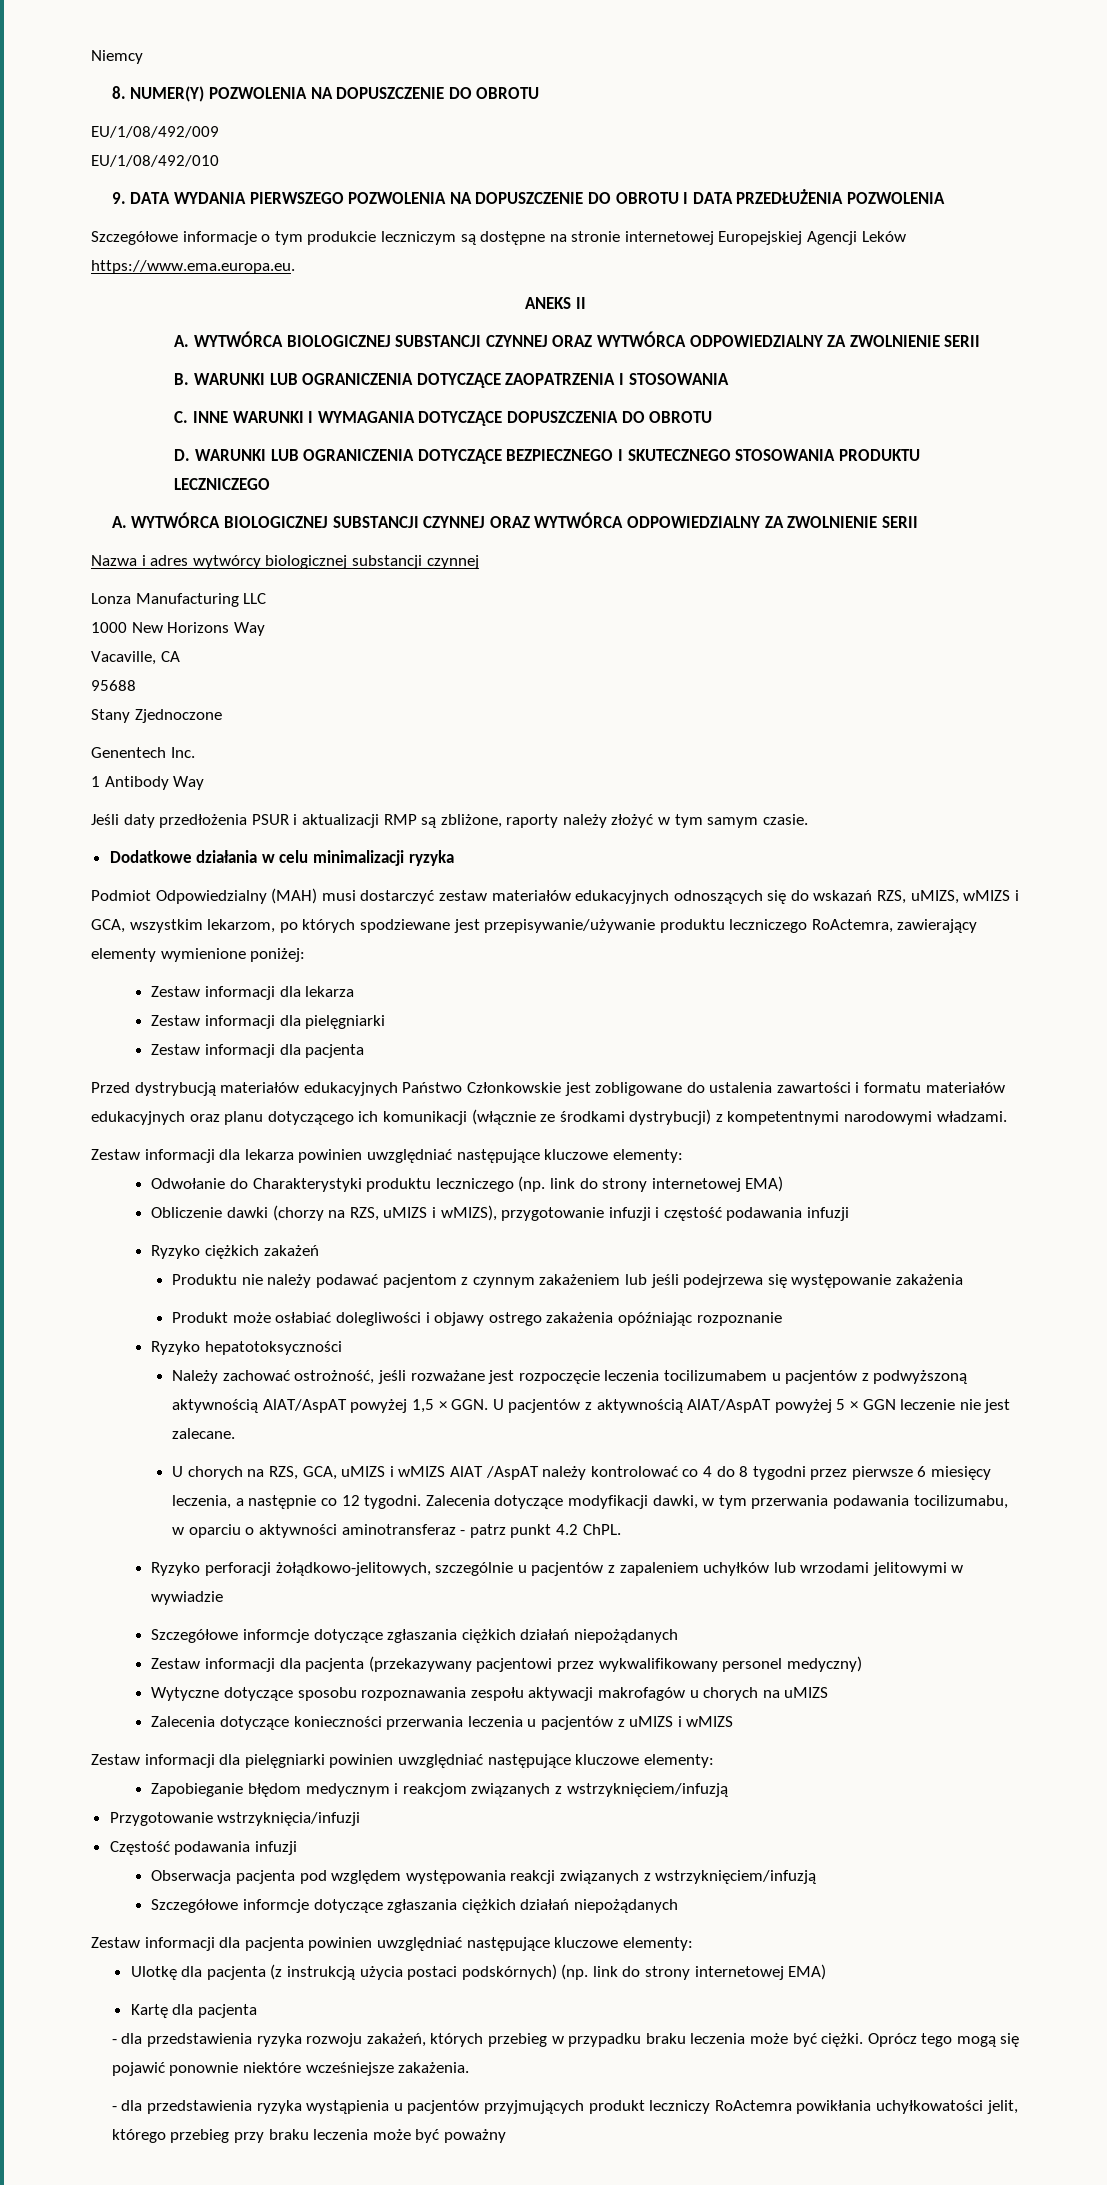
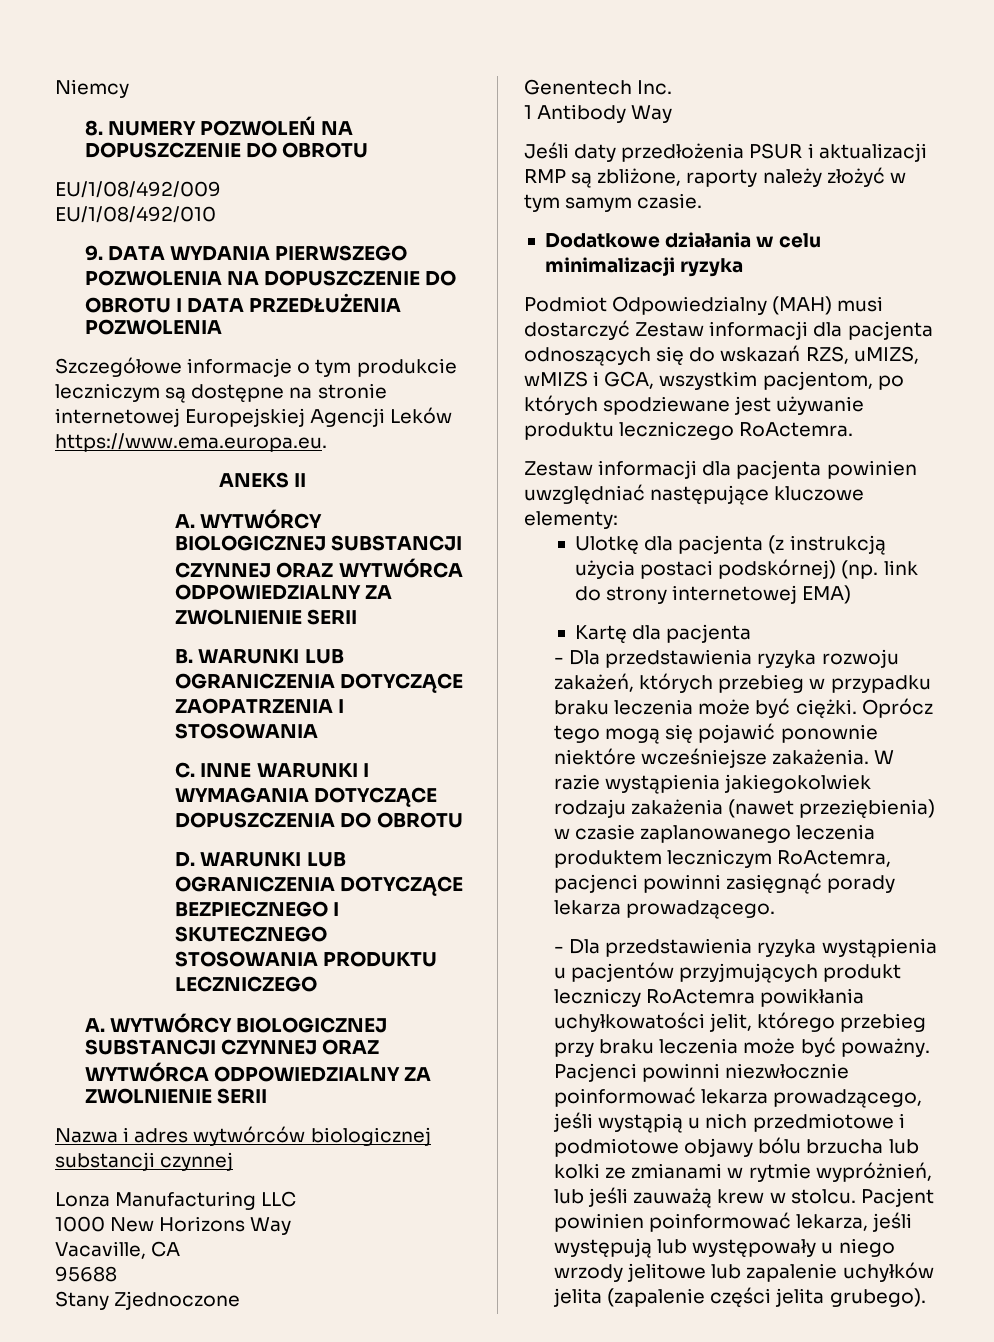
[130,86,308,102] NUMER(Y) POZWOLENIA -> [108,116,317,136] NUMERY POZWOLEŃ
[193,331,283,347] WYTWÓRCA -> [200,509,323,529] WYTWÓRCY
[131,512,221,528] WYTWÓRCA -> [110,1013,233,1033] WYTWÓRCY
[192,555,261,569] wytwórcy -> [193,1126,306,1146] wytwórców
[438,890,670,904] zestaw materiałów edukacyjnych -> [635,321,933,340] Zestaw informacji dla pacjenta
[207,919,276,933] lekarzom, -> [762,371,873,390] pacjentom,
[484,919,978,933] [91,948,306,962] [151,986,355,1000] [151,1015,386,1029] [151,1044,365,1058] [91,1082,1005,1096] [91,1109,1007,1125] [91,1149,683,1163] [151,1176,784,1192] [151,1205,850,1221] [151,1245,319,1259] [172,1274,963,1288] [172,1312,782,1326] [151,1341,342,1355] [172,1370,968,1384] [172,1399,1011,1413] [172,1428,236,1439] [172,1466,992,1480] [172,1495,1008,1509] [172,1524,621,1538] [151,1562,964,1576] [151,1591,224,1605] [151,1629,678,1643] [151,1656,862,1672] [151,1687,829,1701] [151,1716,734,1730] [91,1754,714,1768] [151,1783,728,1797] [109,1812,361,1826] [109,1841,297,1855] [151,1870,817,1884] [151,1899,678,1913] przepisywanie/używanie produktu leczniczego RoActemra, zawierający elementy wymienione poniżej: // Zestaw informacji dla lekarza // Zestaw informacji dla pielęgniarki // Zestaw informacji dla pacjenta // Przed dystrybucją materiałów edukacyjnych Państwo Członkowskie jest zobligowane do ustalenia zawartości i formatu materiałów edukacyjnych oraz planu dotyczącego ich komunikacji (włącznie ze środkami dystrybucji) z kompetentnymi narodowymi władzami. // Zestaw informacji dla lekarza powinien uwzględniać następujące kluczowe elementy: // Odwołanie do Charakterystyki produktu leczniczego (np. link do strony internetowej EMA) // Obliczenie dawki (chorzy na RZS, uMIZS i wMIZS), przygotowanie infuzji i częstość podawania infuzji // Ryzyko ciężkich zakażeń // Produktu nie należy podawać pacjentom z czynnym zakażeniem lub jeśli podejrzewa się występowanie zakażenia // Produkt może osłabiać dolegliwości i objawy ostrego zakażenia opóźniając rozpoznanie // Ryzyko hepatotoksyczności // Należy zachować ostrożność, jeśli rozważane jest rozpoczęcie leczenia tocilizumabem u pacjentów z podwyższoną aktywnością AlAT/AspAT powyżej 1,5 × GGN. U pacjentów z aktywnością AlAT/AspAT powyżej 5 × GGN leczenie nie jest zalecane. // U chorych na RZS, GCA, uMIZS i wMIZS AlAT /AspAT należy kontrolować co 4 do 8 tygodni przez pierwsze 6 miesięcy leczenia, a następnie co 12 tygodni. Zalecenia dotyczące modyfikacji dawki, w tym przerwania podawania tocilizumabu, w oparciu o aktywności aminotransferaz - patrz punkt 4.2 ChPL. // Ryzyko perforacji żołądkowo-jelitowych, szczególnie u pacjentów z zapaleniem uchyłków lub wrzodami jelitowymi w wywiadzie // Szczegółowe informcje dotyczące zgłaszania ciężkich działań niepożądanych // Zestaw informacji dla pacjenta (przekazywany pacjentowi przez wykwalifikowany personel medyczny) // Wytyczne dotyczące sposobu rozpoznawania zespołu aktywacji makrofagów u chorych na uMIZS // Zalecenia dotyczące konieczności przerwania leczenia u pacjentów z uMIZS i wMIZS // Zestaw informacji dla pielęgniarki powinien uwzględniać następujące kluczowe elementy: // Zapobieganie błędom medycznym i reakcjom związanych z wstrzyknięciem/infuzją // Przygotowanie wstrzyknięcia/infuzji // Częstość podawania infuzji // Obserwacja pacjenta pod względem występowania reakcji związanych z wstrzyknięciem/infuzją // Szczegółowe informcje dotyczące zgłaszania ciężkich działań niepożądanych -> [776,396,865,415] [524,421,854,440] używanie produktu leczniczego RoActemra.
[461,1964,557,1980] podskórnych) -> [718,559,837,579] podskórnej)
[121,2033,143,2044] dla -> [569,650,601,665] Dla
[111,2100,143,2111] // - dla -> [874,750,895,764] [554,774,872,794] [554,799,936,818] [554,824,876,843] [554,849,892,868] [554,873,896,894] [554,900,776,919] [554,939,601,954] W razie wystąpienia jakiegokolwiek rodzaju zakażenia (nawet przeziębienia) w czasie zaplanowanego leczenia produktem leczniczym RoActemra, pacjenci powinni zasięgnąć porady lekarza prowadzącego. // - Dla
[443,2129,506,2143] poważny -> [840,1038,930,1057] [554,1063,850,1082] [554,1087,923,1108] [553,1112,905,1133] [554,1137,919,1157] [554,1162,932,1182] [554,1187,934,1208] [554,1212,913,1232] [554,1238,895,1258] [554,1262,934,1282] [553,1287,926,1307] poważny. Pacjenci powinni niezwłocznie poinformować lekarza prowadzącego, jeśli wystąpią u nich przedmiotowe i podmiotowe objawy bólu brzucha lub kolki ze zmianami w rytmie wypróżnień, lub jeśli zauważą krew w stolcu. Pacjent powinien poinformować lekarza, jeśli występują lub występowały u niego wrzody jelitowe lub zapalenie uchyłków jelita (zapalenie części jelita grubego).

